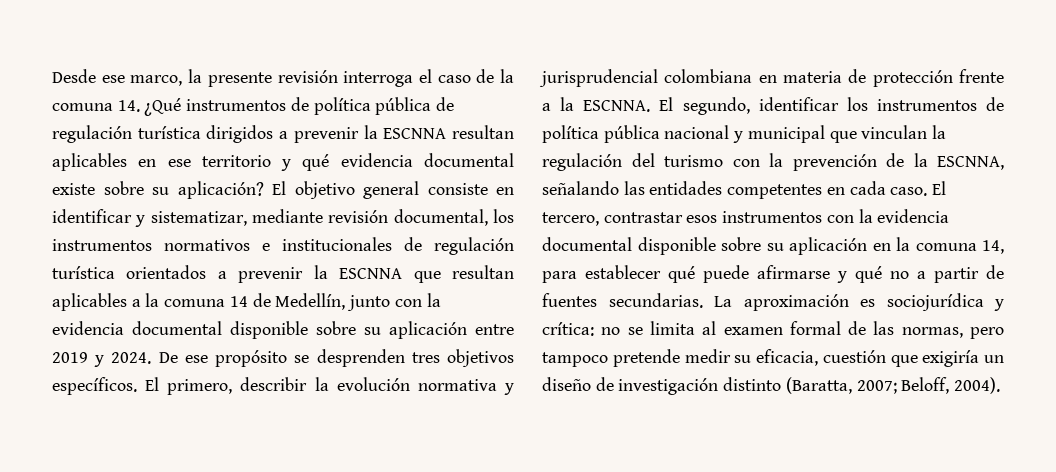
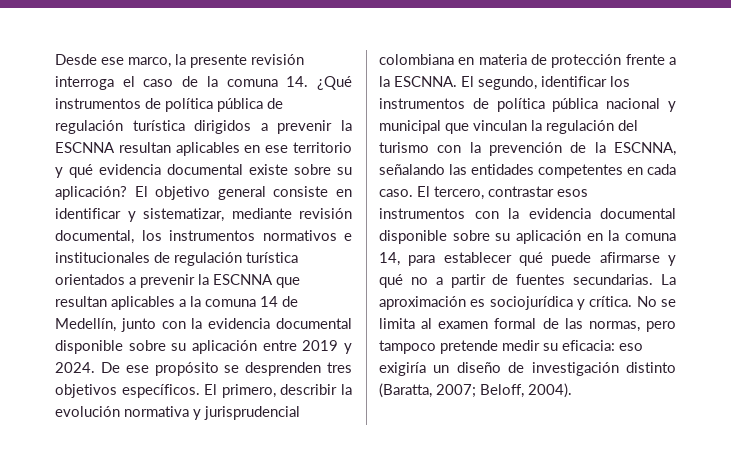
[542,322,621,336] crítica: no -> [589,296,657,307] crítica. No
[756,349,918,367] eficacia, cuestión que -> [562,340,643,351] eficacia: eso

